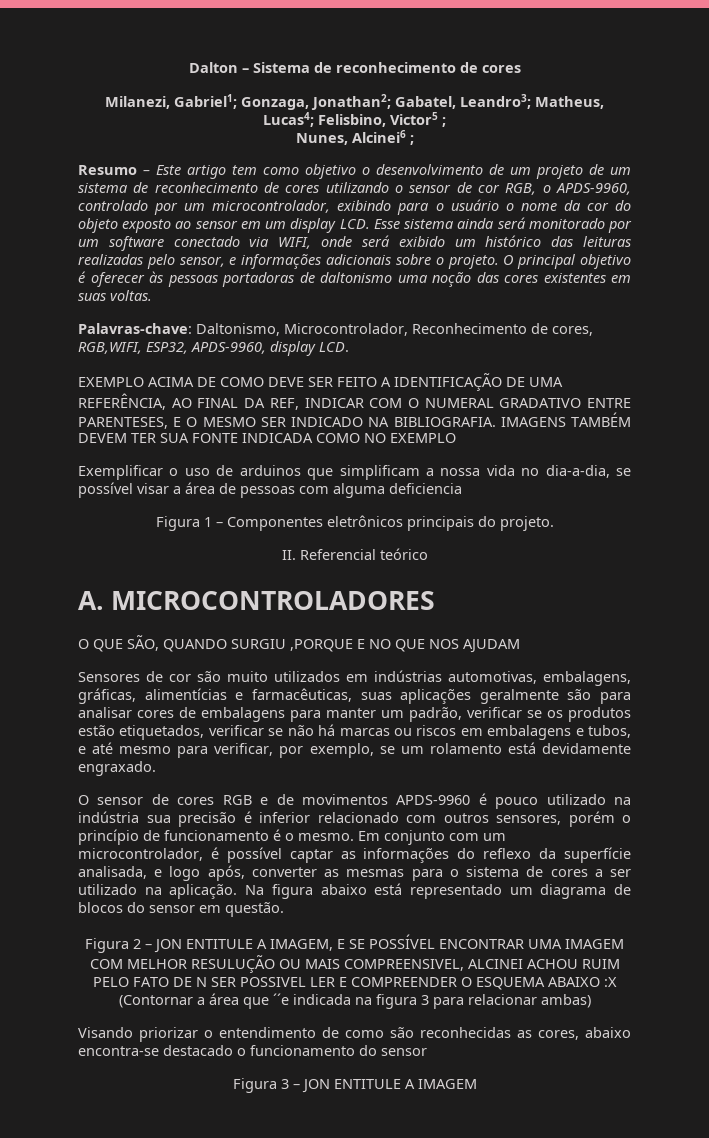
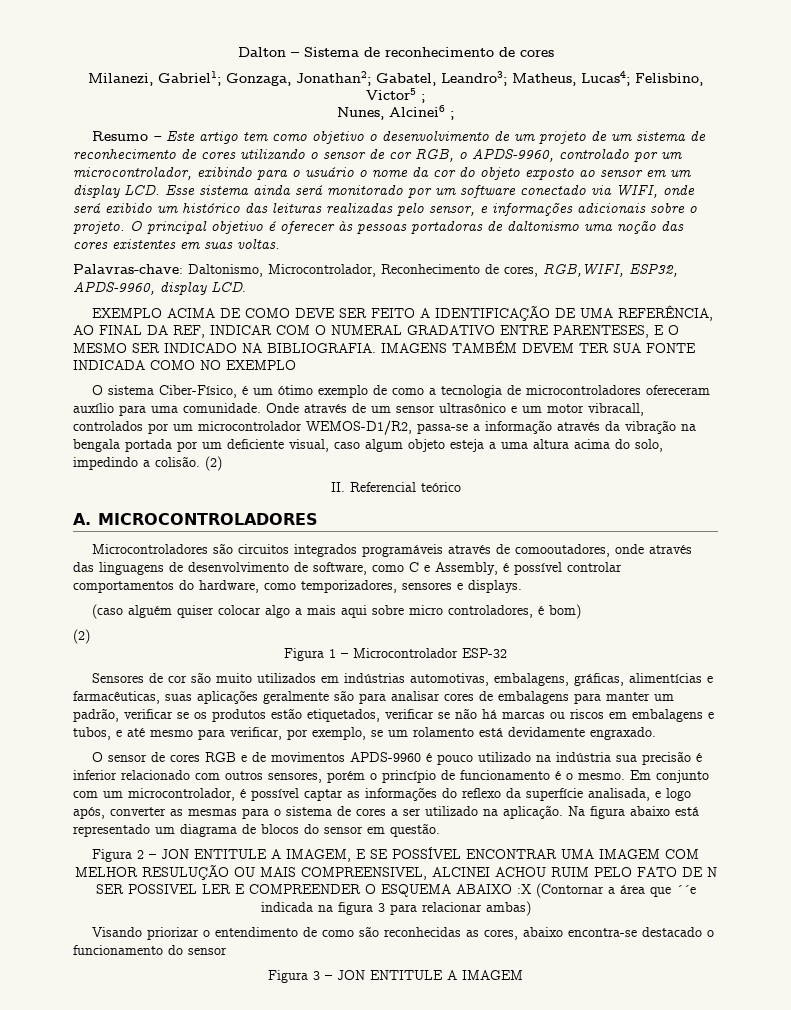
[78,465,632,480] [78,482,462,498] [155,515,554,531] Exemplificar o uso de arduinos que simplificam a nossa vida no dia-a-dia, se possível visar a área de pessoas com alguma deficiencia // Figura 1 – Componentes eletrônicos principais do projeto. -> [92,385,711,398] [73,403,644,416] [73,420,696,435] [73,439,663,452] [73,456,222,471] O sistema Ciber-Físico, é um ótimo exemplo de como a tecnologia de microcontroladores ofereceram auxílio para uma comunidade. Onde através de um sensor ultrasônico e um motor vibracall, controlados por um microcontrolador WEMOS-D1/R2, passa-se a informação através da vibração na bengala portada por um deficiente visual, caso algum objeto esteja a uma altura acima do solo, impedindo a colisão. (2)
[78,635,520,653] O QUE SÃO, QUANDO SURGIU ,PORQUE E NO QUE NOS AJUDAM -> [92,543,693,557] [73,562,622,575] [73,580,522,593] [92,604,582,619] [73,629,90,644] [284,648,507,661] Microcontroladores são circuitos integrados programáveis através de comooutadores, onde através das linguagens de desenvolvimento de software, como C e Assembly, é possível controlar comportamentos do hardware, como temporizadores, sensores e displays. // (caso alguém quiser colocar algo a mais aqui sobre micro controladores, é bom) // (2) // Figura 1 – Microcontrolador ESP-32

